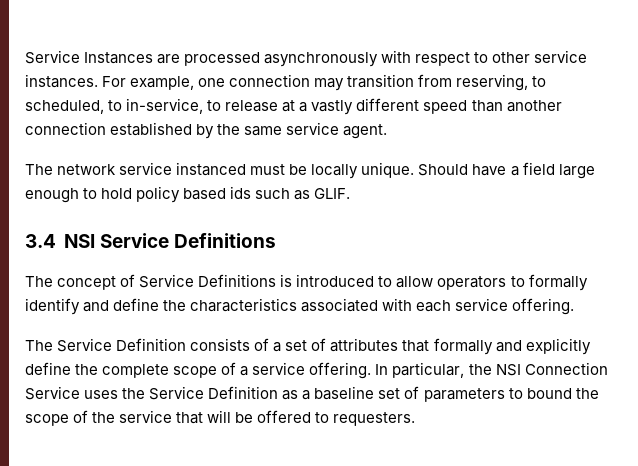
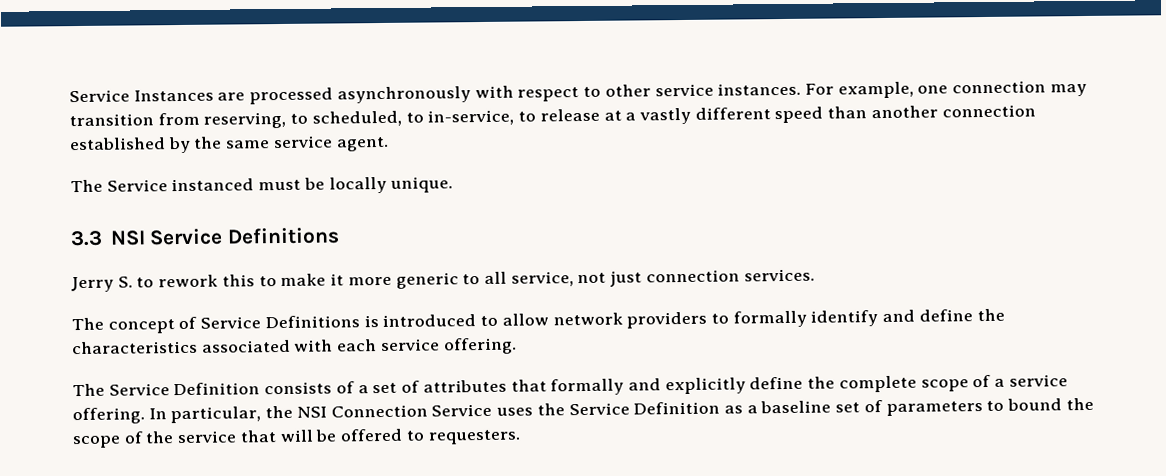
[57,162,173,175] network service -> [106,179,168,192] Service
[418,162,595,179] [25,186,351,203] [25,233,276,248] Should have a field large enough to hold policy based ids such as GLIF. // 3.4 NSI Service Definitions -> [70,227,341,247] [71,268,815,293] // 3.3 NSI Service Definitions // Jerry S. to rework this to make it more generic to all service, not just connection services.
[437,276,507,290] operators -> [552,311,708,329] network providers

